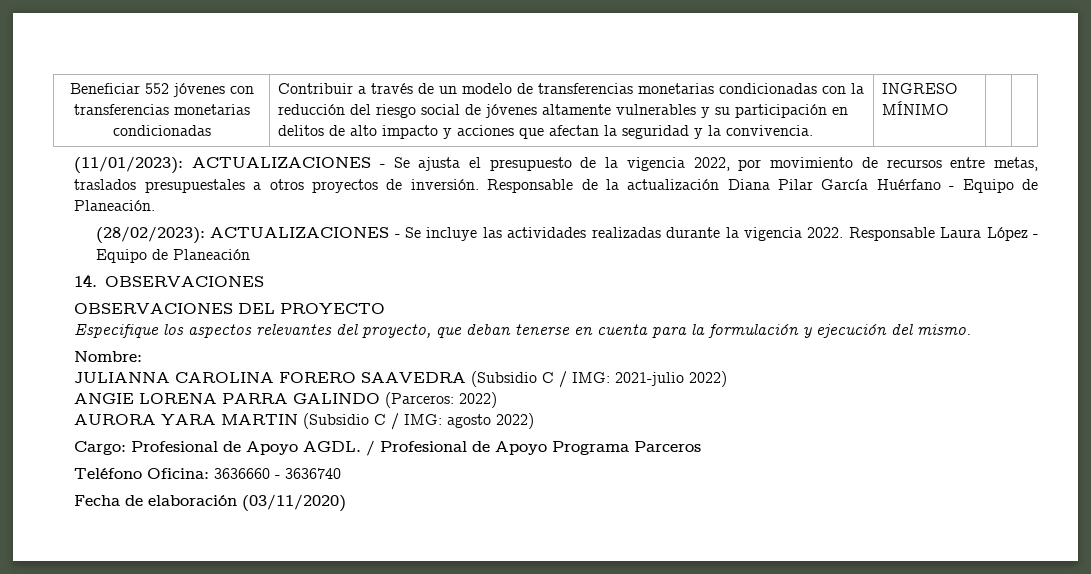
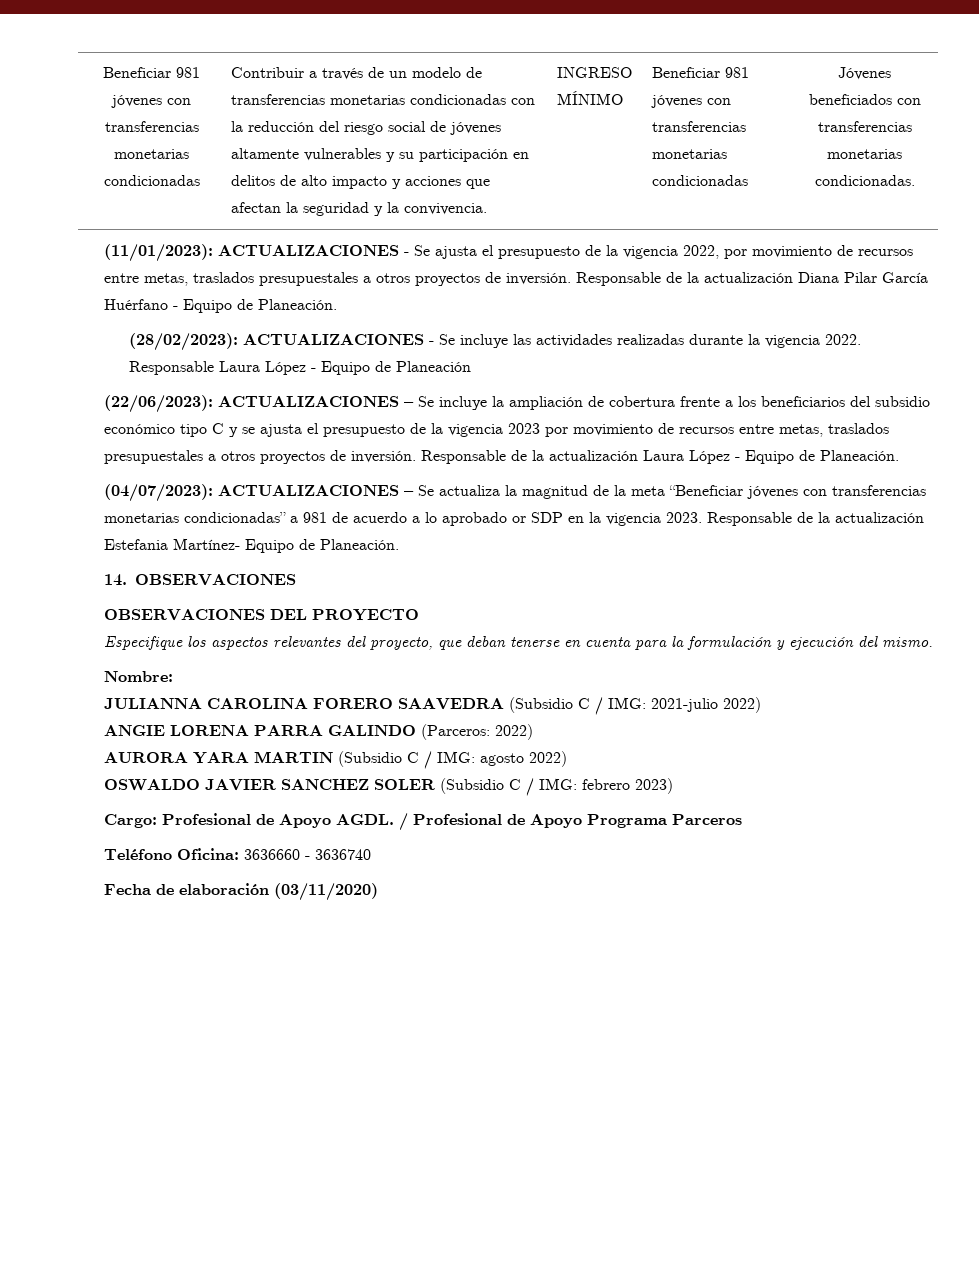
[69,83,169,94] Beneficiar 552 -> [103,67,200,78] Beneficiar 981
(948, 108) | -> [651,67,749,78] [650,95,731,108] [651,121,746,132] [651,149,727,159] [651,175,748,186] [838,67,891,80] [808,94,921,105] [817,121,912,132] [827,149,902,159] [814,175,915,186] Beneficiar 981 jóvenes con transferencias monetarias condicionadas | Jóvenes beneficiados con transferencias monetarias condicionadas.
(250, 254) none -> [103,395,930,413] [103,423,889,437] [103,450,899,464] [103,484,926,502] [103,512,924,526] [103,538,399,553] // (22/06/2023): ACTUALIZACIONES – Se incluye la ampliación de cobertura frente a los beneficiarios del subsidio económico tipo C y se ajusta el presupuesto de la vigencia 2023 por movimiento de recursos entre metas, traslados presupuestales a otros proyectos de inversión. Responsable de la actualización Laura López - Equipo de Planeación. // (04/07/2023): ACTUALIZACIONES – Se actualiza la magnitud de la meta “Beneficiar jóvenes con transferencias monetarias condicionadas” a 981 de acuerdo a lo aprobado or SDP en la vigencia 2023. Responsable de la actualización Estefania Martínez- Equipo de Planeación.
(535, 421) none -> [103,778,673,796] // OSWALDO JAVIER SANCHEZ SOLER (Subsidio C / IMG: febrero 2023)

